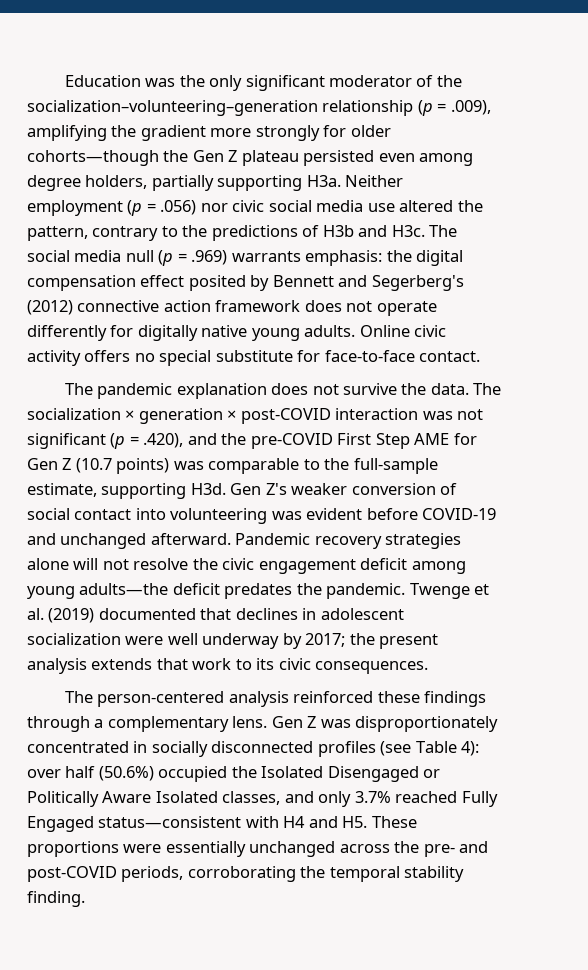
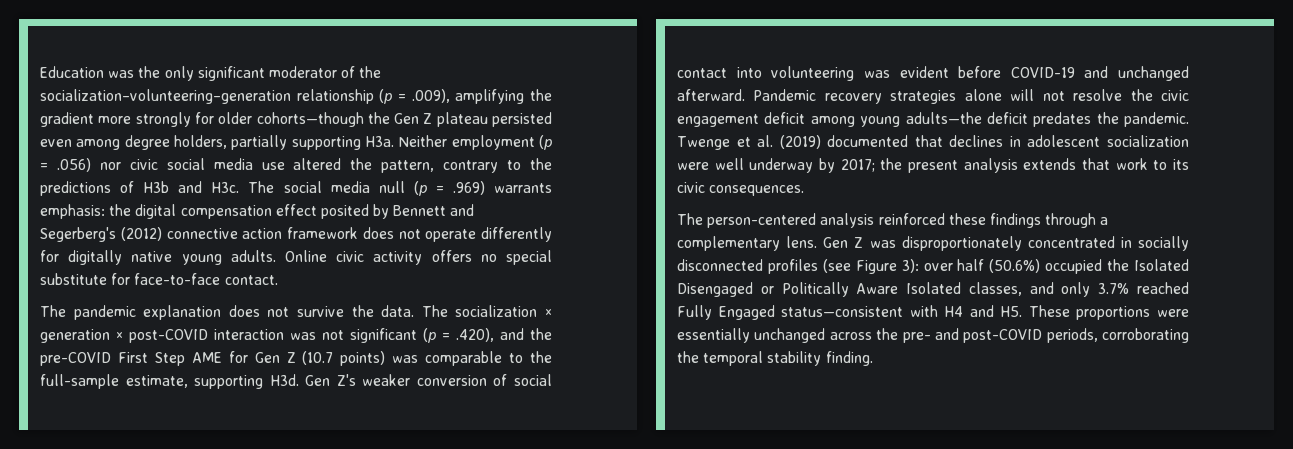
[415,741,480,756] Table 4): -> [855,259,919,274] Figure 3):

